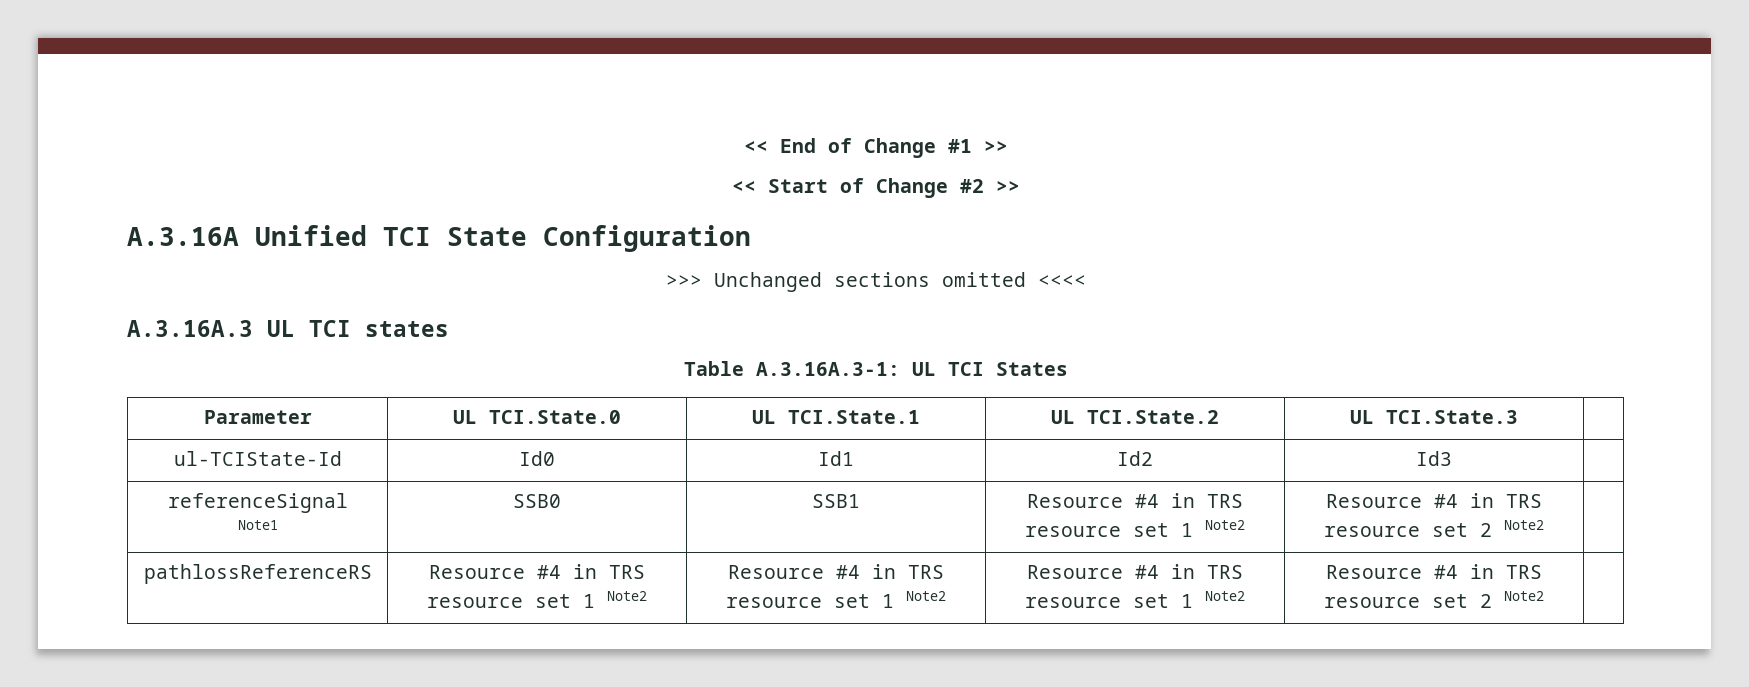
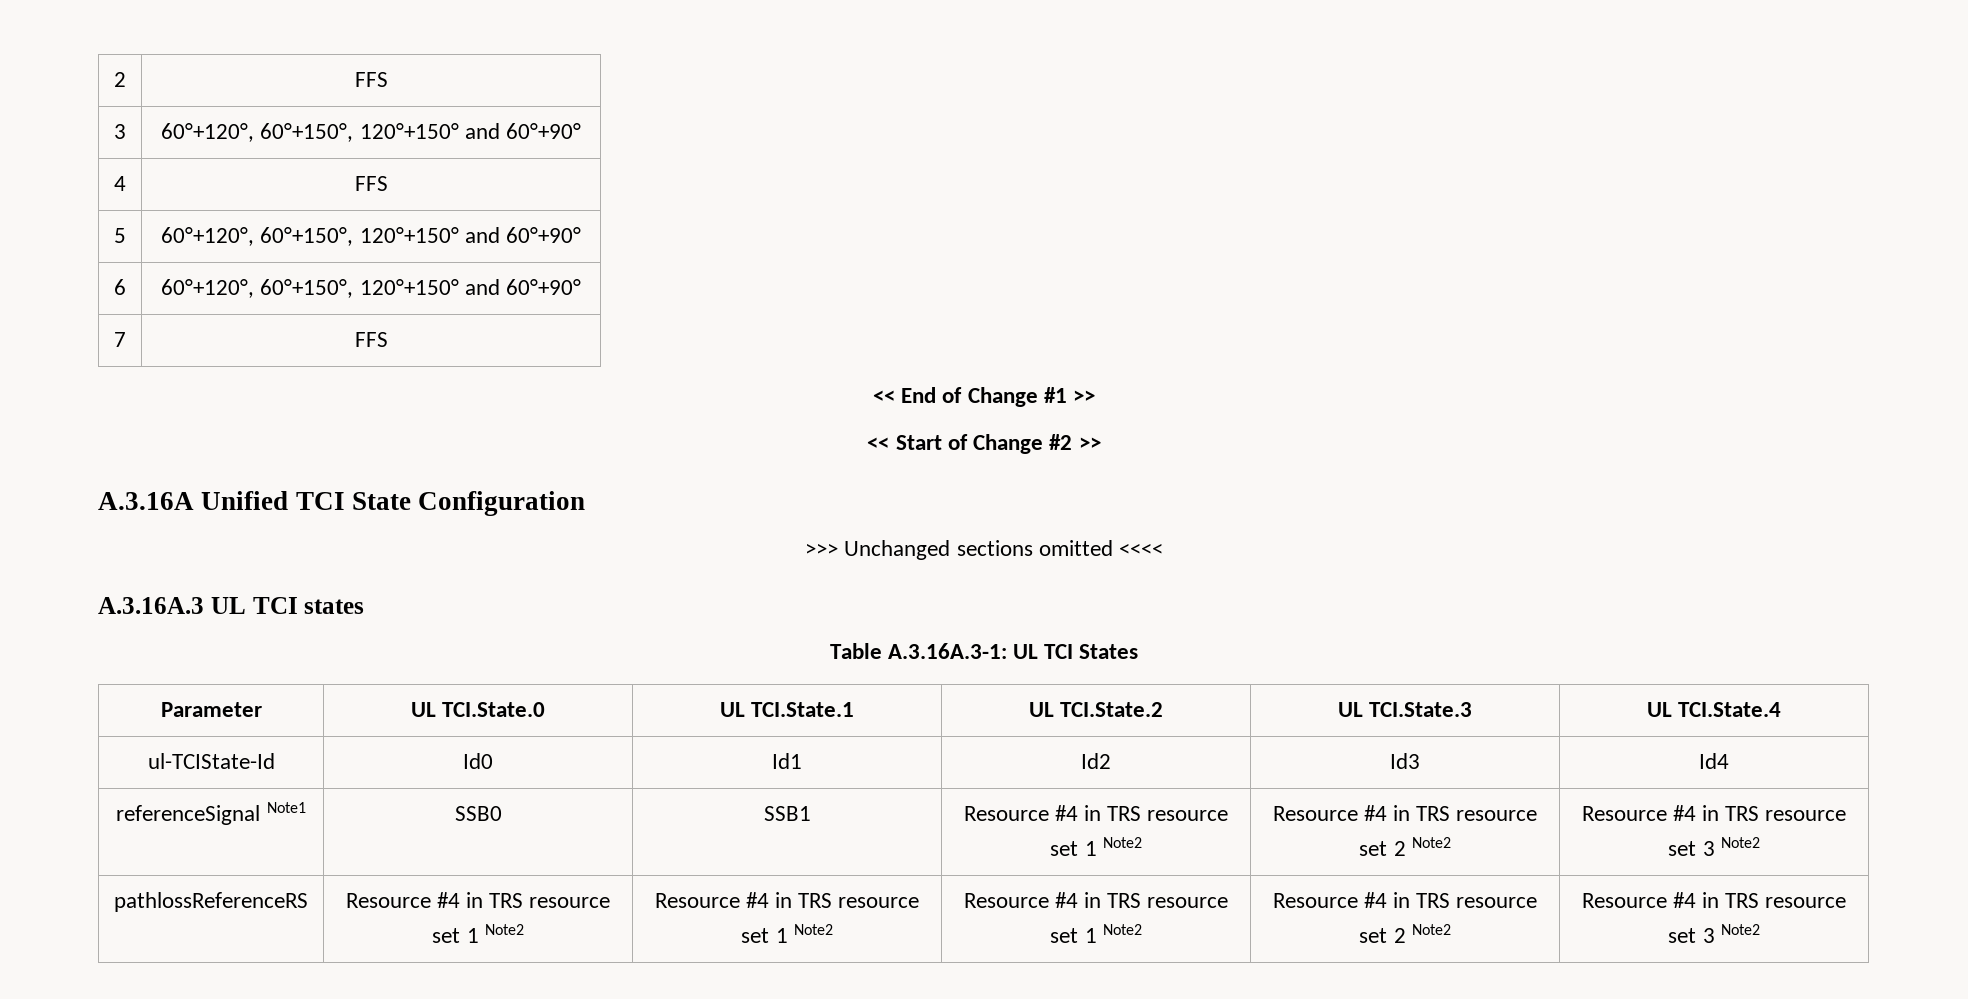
(744, 147) none -> [114,72,126,87] [354,72,388,87] [114,124,126,139] [161,123,581,142] [114,176,126,191] [354,176,388,191] [114,228,126,243] [161,227,581,246] [114,279,126,295] [161,279,581,298] [114,332,126,347] [354,332,388,347] 2 | FFS // 3 | 60°+120°, 60°+150°, 120°+150° and 60°+90° // 4 | FFS // 5 | 60°+120°, 60°+150°, 120°+150° and 60°+90° // 6 | 60°+120°, 60°+150°, 120°+150° and 60°+90° // 7 | FFS //
(1518, 417) none -> [1646,702,1782,717] UL TCI.State.4
(1452, 458) none -> [1699,753,1729,769] Id4
(1544, 525) none -> [1581,805,1847,821] [1668,837,1760,856] Resource #4 in TRS resource set 3 Note2
(1544, 596) none -> [1581,892,1847,908] [1668,924,1760,943] Resource #4 in TRS resource set 3 Note2

